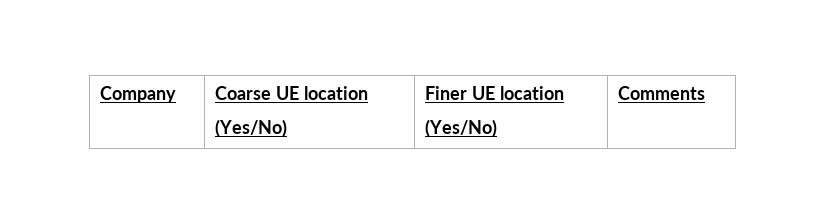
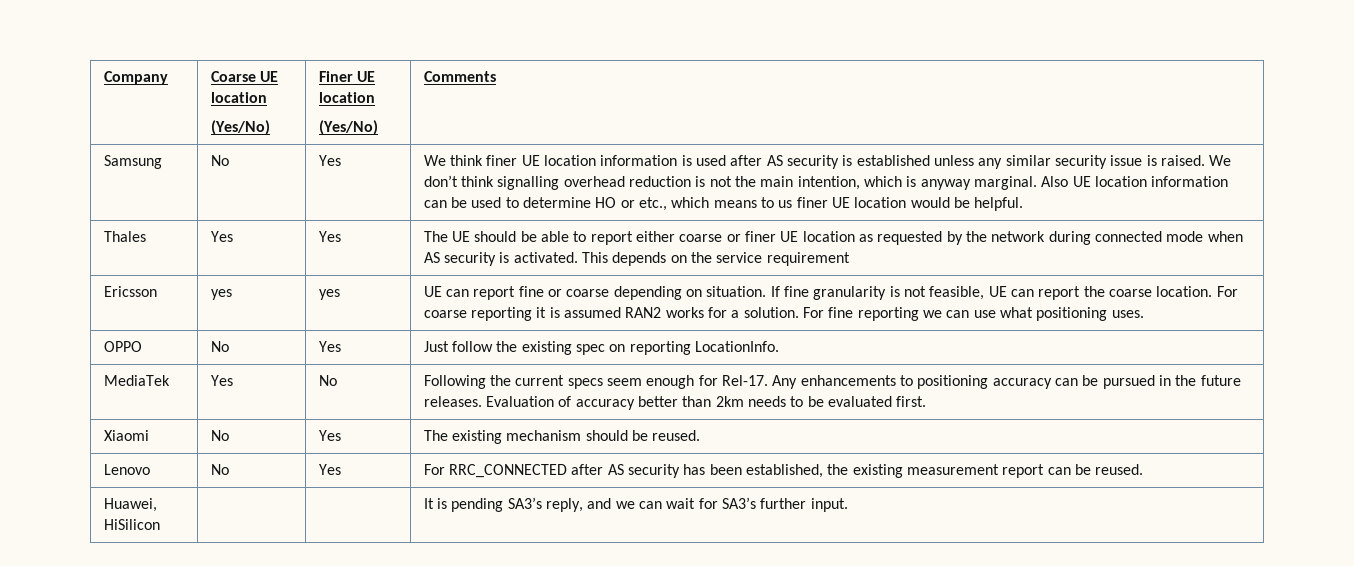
(705, 93) none -> [103,155,162,169] [210,155,229,166] [318,155,341,166] [423,155,1232,169] [423,175,1229,190] [423,197,1024,211] [103,231,146,242] [210,231,233,242] [318,231,341,242] [423,231,1243,245] [423,252,850,266] [103,286,157,297] [210,289,232,300] [318,289,340,300] [423,286,1238,300] [423,307,1144,321] [103,341,142,352] [210,341,229,352] [318,341,341,352] [423,341,780,355] [103,375,170,386] [210,375,233,386] [318,375,337,386] [423,375,1241,389] [423,396,927,410] [103,430,149,441] [210,430,229,441] [318,430,341,441] [423,430,701,444] [103,464,150,475] [210,464,229,475] [318,464,341,475] [423,464,1144,478] [103,498,157,512] [103,519,160,530] [423,497,848,512] // Samsung | No | Yes | We think finer UE location information is used after AS security is established unless any similar security issue is raised. We don’t think signalling overhead reduction is not the main intention, which is anyway marginal. Also UE location information can be used to determine HO or etc., which means to us finer UE location would be helpful. // Thales | Yes | Yes | The UE should be able to report either coarse or finer UE location as requested by the network during connected mode when AS security is activated. This depends on the service requirement // Ericsson | yes | yes | UE can report fine or coarse depending on situation. If fine granularity is not feasible, UE can report the coarse location. For coarse reporting it is assumed RAN2 works for a solution. For fine reporting we can use what positioning uses. // OPPO | No | Yes | Just follow the existing spec on reporting LocationInfo. // MediaTek | Yes | No | Following the current specs seem enough for Rel-17. Any enhancements to positioning accuracy can be pursued in the future releases. Evaluation of accuracy better than 2km needs to be evaluated first. // Xiaomi | No | Yes | The existing mechanism should be reused. // Lenovo | No | Yes | For RRC_CONNECTED after AS security has been established, the existing measurement report can be reused. // Huawei, HiSilicon | | | It is pending SA3’s reply, and we can wait for SA3’s further input.

